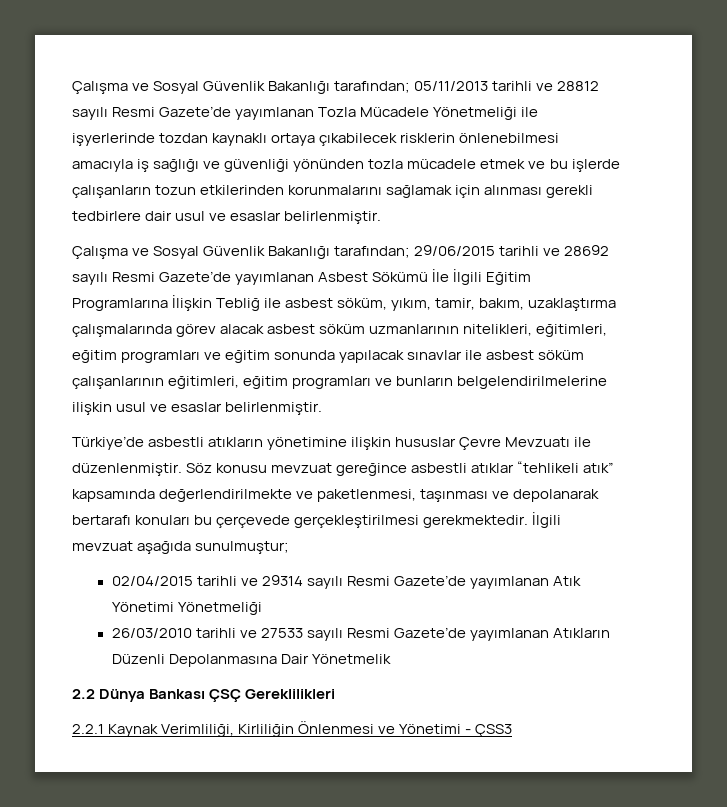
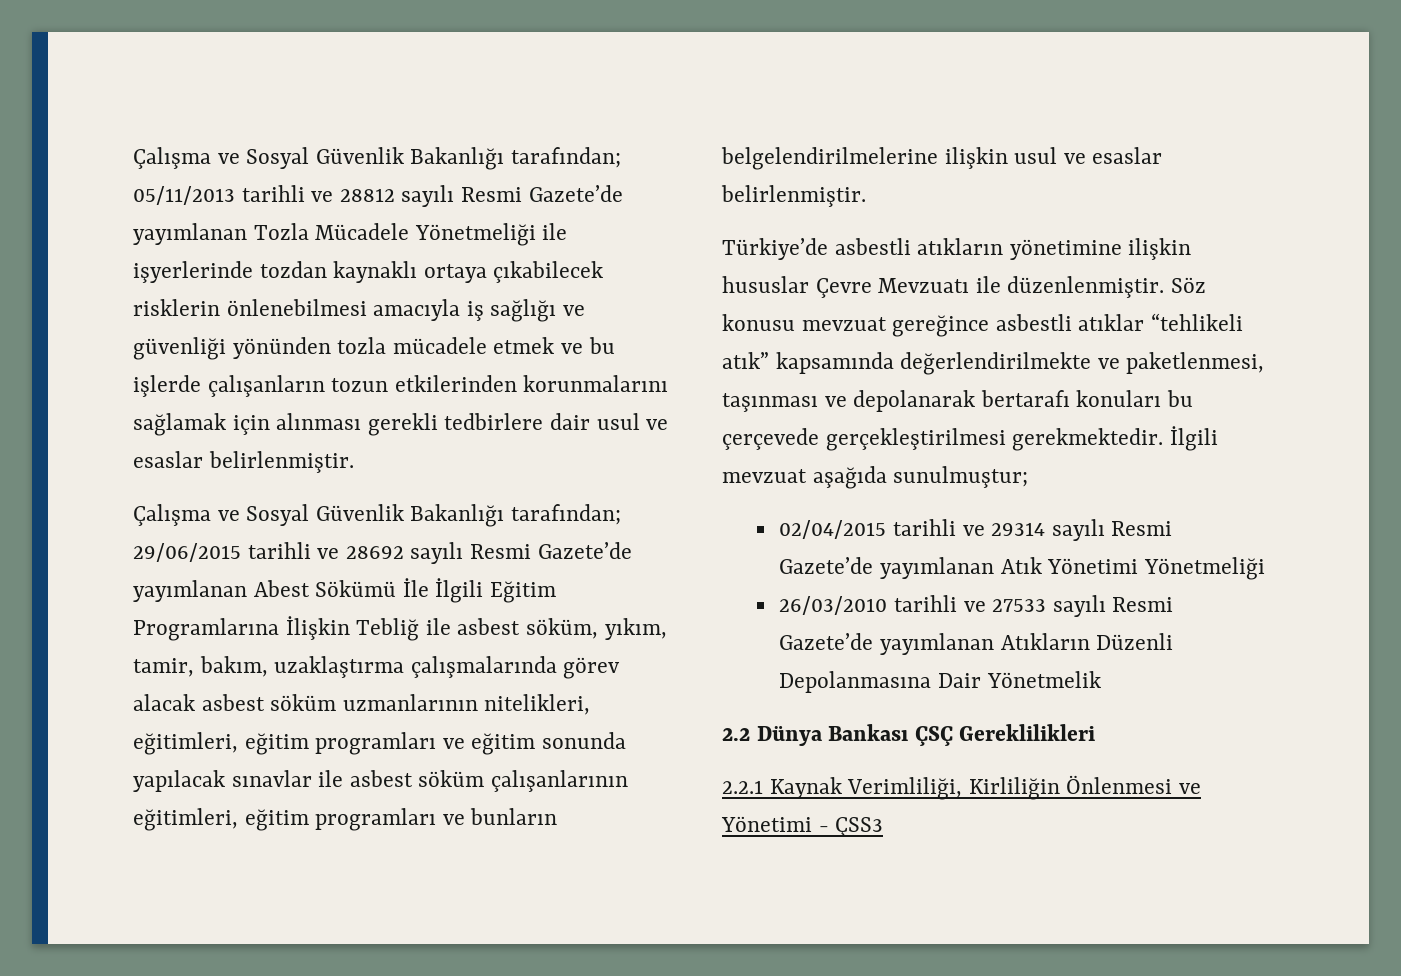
[318,272,369,282] Asbest -> [253,580,310,597] Abest

